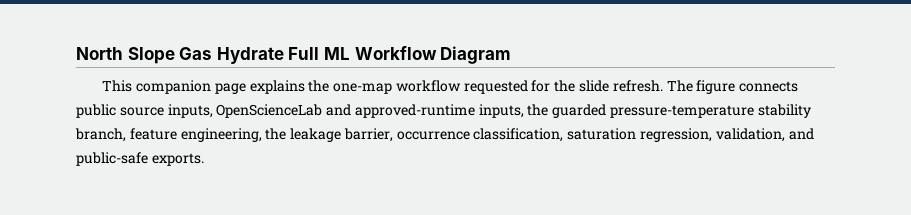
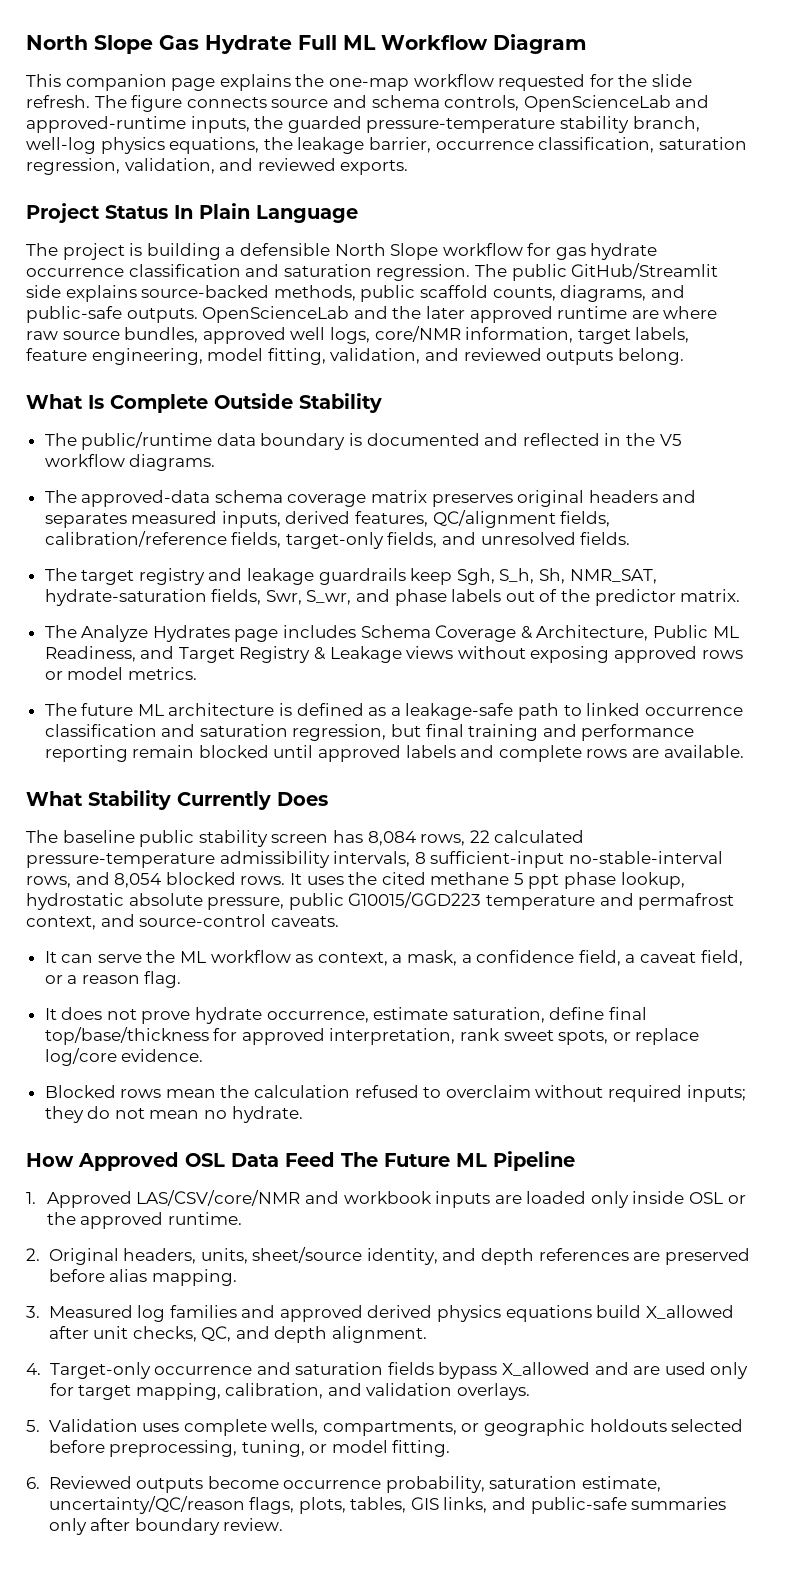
[76,104,213,118] public source inputs, -> [271,95,520,111] source and schema controls,
[129,128,262,142] feature engineering, -> [26,137,260,154] well-log physics equations,
[76,152,204,166] public-safe exports. -> [257,158,409,175] [26,203,358,223] [26,243,658,260] [26,263,719,281] [26,285,685,302] [26,306,718,323] [26,326,690,344] [26,348,684,365] [26,393,382,413] [44,432,682,450] [44,454,216,471] [44,490,697,507] [44,510,611,528] [44,531,631,549] [44,568,657,585] [44,589,741,606] [44,625,739,642] [44,646,743,663] [44,667,197,680] [44,703,743,720] [44,724,695,741] [44,745,744,762] [26,790,328,810] [26,830,585,847] [26,851,723,868] [26,872,685,889] [26,892,735,910] [26,914,339,930] [44,950,743,966] [44,971,182,988] [44,1007,648,1024] [44,1027,700,1045] [44,1048,204,1066] [44,1085,746,1102] [44,1106,303,1123] [26,1151,575,1171] [26,1190,746,1208] [46,1212,242,1229] [26,1247,750,1265] [48,1269,237,1286] [26,1305,734,1322] [48,1326,428,1343] [26,1362,749,1379] [49,1383,531,1400] [26,1419,744,1436] [48,1440,451,1457] [26,1476,662,1493] [48,1496,727,1514] [48,1518,284,1535] reviewed exports. // Project Status In Plain Language // The project is building a defensible North Slope workflow for gas hydrate occurrence classification and saturation regression. The public GitHub/Streamlit side explains source-backed methods, public scaffold counts, diagrams, and public-safe outputs. OpenScienceLab and the later approved runtime are where raw source bundles, approved well logs, core/NMR information, target labels, feature engineering, model fitting, validation, and reviewed outputs belong. // What Is Complete Outside Stability // The public/runtime data boundary is documented and reflected in the V5 workflow diagrams. // The approved-data schema coverage matrix preserves original headers and separates measured inputs, derived features, QC/alignment fields, calibration/reference fields, target-only fields, and unresolved fields. // The target registry and leakage guardrails keep Sgh, S_h, Sh, NMR_SAT, hydrate-saturation fields, Swr, S_wr, and phase labels out of the predictor matrix. // The Analyze Hydrates page includes Schema Coverage & Architecture, Public ML Readiness, and Target Registry & Leakage views without exposing approved rows or model metrics. // The future ML architecture is defined as a leakage-safe path to linked occurrence classification and saturation regression, but final training and performance reporting remain blocked until approved labels and complete rows are available. // What Stability Currently Does // The baseline public stability screen has 8,084 rows, 22 calculated pressure-temperature admissibility intervals, 8 sufficient-input no-stable-interval rows, and 8,054 blocked rows. It uses the cited methane 5 ppt phase lookup, hydrostatic absolute pressure, public G10015/GGD223 temperature and permafrost context, and source-control caveats. // It can serve the ML workflow as context, a mask, a confidence field, a caveat field, or a reason flag. // It does not prove hydrate occurrence, estimate saturation, define final top/base/thickness for approved interpretation, rank sweet spots, or replace log/core evidence. // Blocked rows mean the calculation refused to overclaim without required inputs; they do not mean no hydrate. // How Approved OSL Data Feed The Future ML Pipeline // 1. Approved LAS/CSV/core/NMR and workbook inputs are loaded only inside OSL or the approved runtime. // 2. Original headers, units, sheet/source identity, and depth references are preserved before alias mapping. // 3. Measured log families and approved derived physics equations build X_allowed after unit checks, QC, and depth alignment. // 4. Target-only occurrence and saturation fields bypass X_allowed and are used only for target mapping, calibration, and validation overlays. // 5. Validation uses complete wells, compartments, or geographic holdouts selected before preprocessing, tuning, or model fitting. // 6. Reviewed outputs become occurrence probability, saturation estimate, uncertainty/QC/reason flags, plots, tables, GIS links, and public-safe summaries only after boundary review.

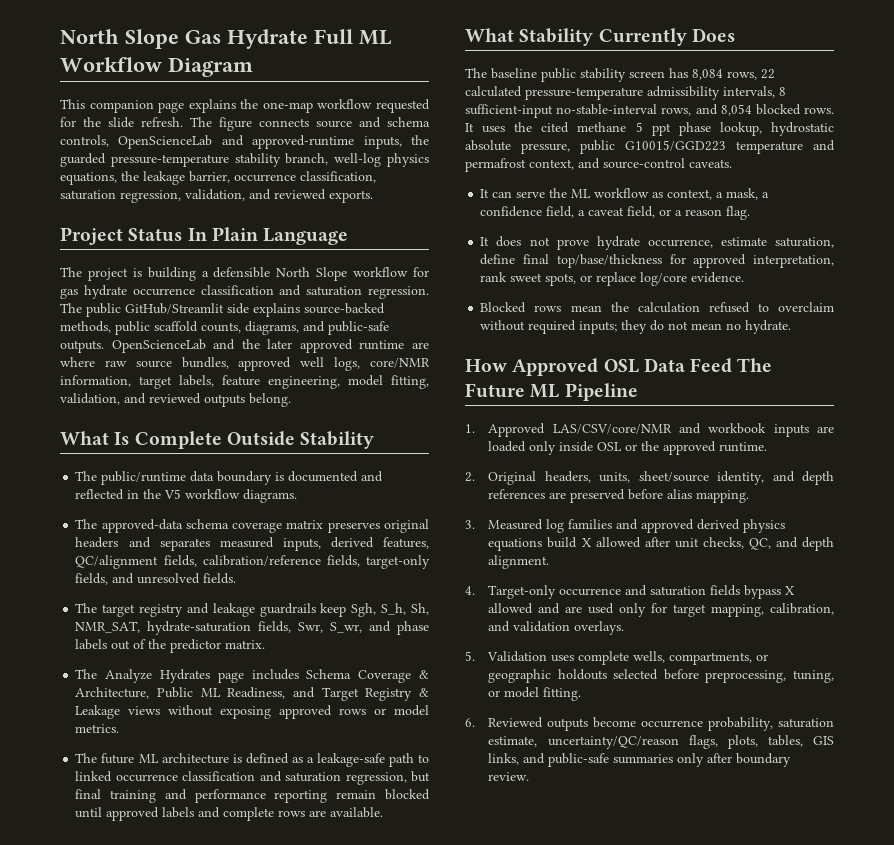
[645,1305,734,1319] X_allowed -> [581,537,641,548] X allowed
[502,1362,591,1376] X_allowed -> [785,586,796,595] [488,603,534,614] X allowed

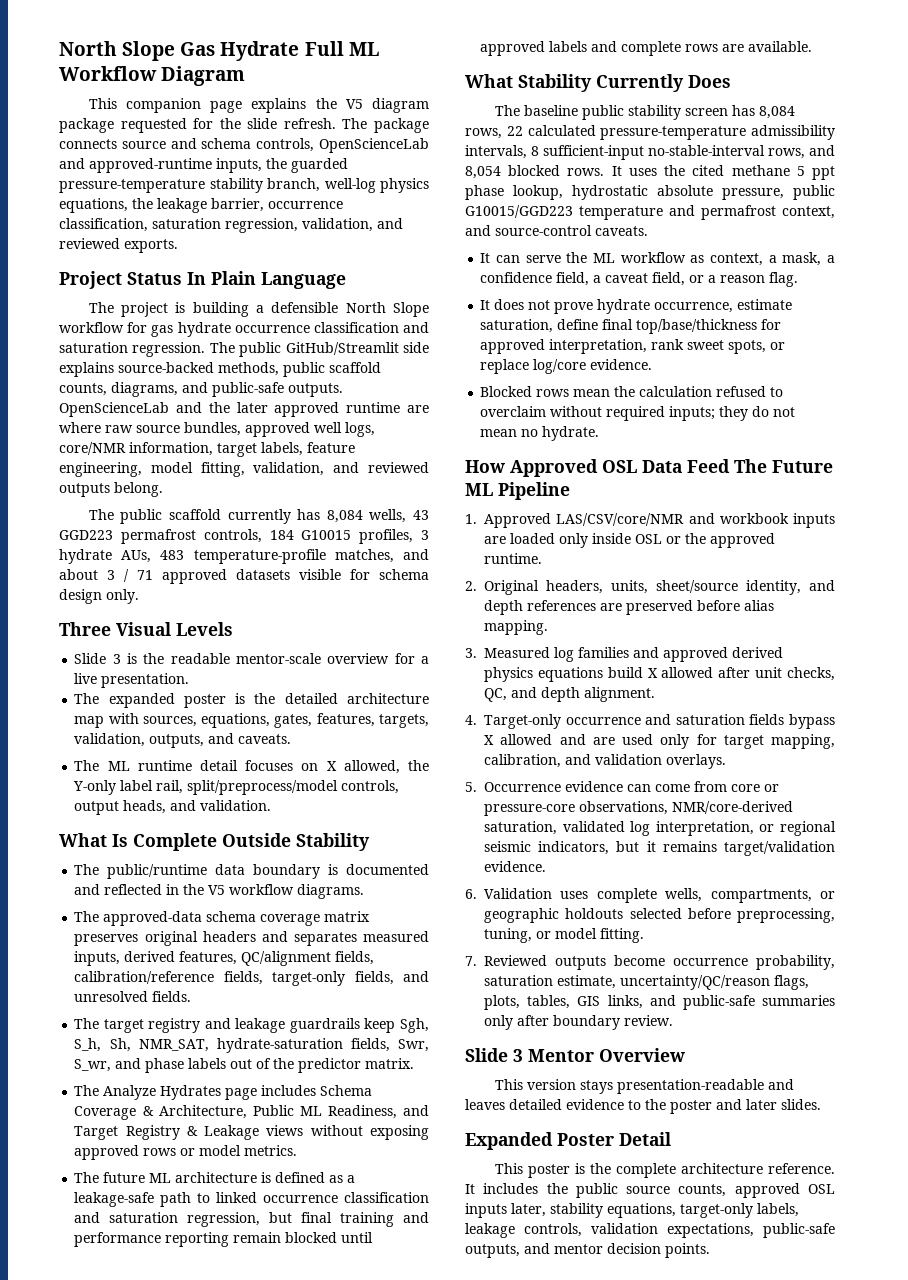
[262,99,373,113] one-map workflow -> [345,98,430,113] [59,118,114,133] V5 diagram package
[219,117,252,131] figure -> [374,118,429,133] package
(291, 400) none -> [88,509,429,524] [59,529,429,544] [59,549,429,564] [59,569,429,584] [59,589,139,604] [59,622,233,636] [74,653,429,664] [74,673,190,688] [74,693,429,708] [74,713,429,728] [74,733,292,748] [74,760,429,774] [73,780,400,795] [74,800,272,815] // The public scaffold currently has 8,084 wells, 43 GGD223 permafrost controls, 184 G10015 profiles, 3 hydrate AUs, 483 temperature-profile matches, and about 3 / 71 approved datasets visible for schema design only. // Three Visual Levels // Slide 3 is the readable mentor-scale overview for a live presentation. // The expanded poster is the detailed architecture map with sources, equations, gates, features, targets, validation, outputs, and caveats. // The ML runtime detail focuses on X allowed, the Y-only label rail, split/preprocess/model controls, output heads, and validation.
(475, 656) none -> [484,781,779,792] [484,801,793,816] [484,821,836,836] [484,841,835,856] [484,861,546,872] [465,889,477,899] Occurrence evidence can come from core or pressure-core observations, NMR/core-derived saturation, validated log interpretation, or regional seismic indicators, but it remains target/validation evidence. // 6.
[465,718,475,727] 6. -> [465,956,477,966] 7.
(530, 776) none -> [465,1048,685,1062] [494,1079,794,1094] [465,1099,821,1114] [465,1132,671,1150] [494,1163,835,1178] [465,1183,835,1198] [465,1203,799,1218] [465,1223,835,1238] [465,1243,710,1258] // Slide 3 Mentor Overview // This version stays presentation-readable and leaves detailed evidence to the poster and later slides. // Expanded Poster Detail // This poster is the complete architecture reference. It includes the public source counts, approved OSL inputs later, stability equations, target-only labels, leakage controls, validation expectations, public-safe outputs, and mentor decision points.

